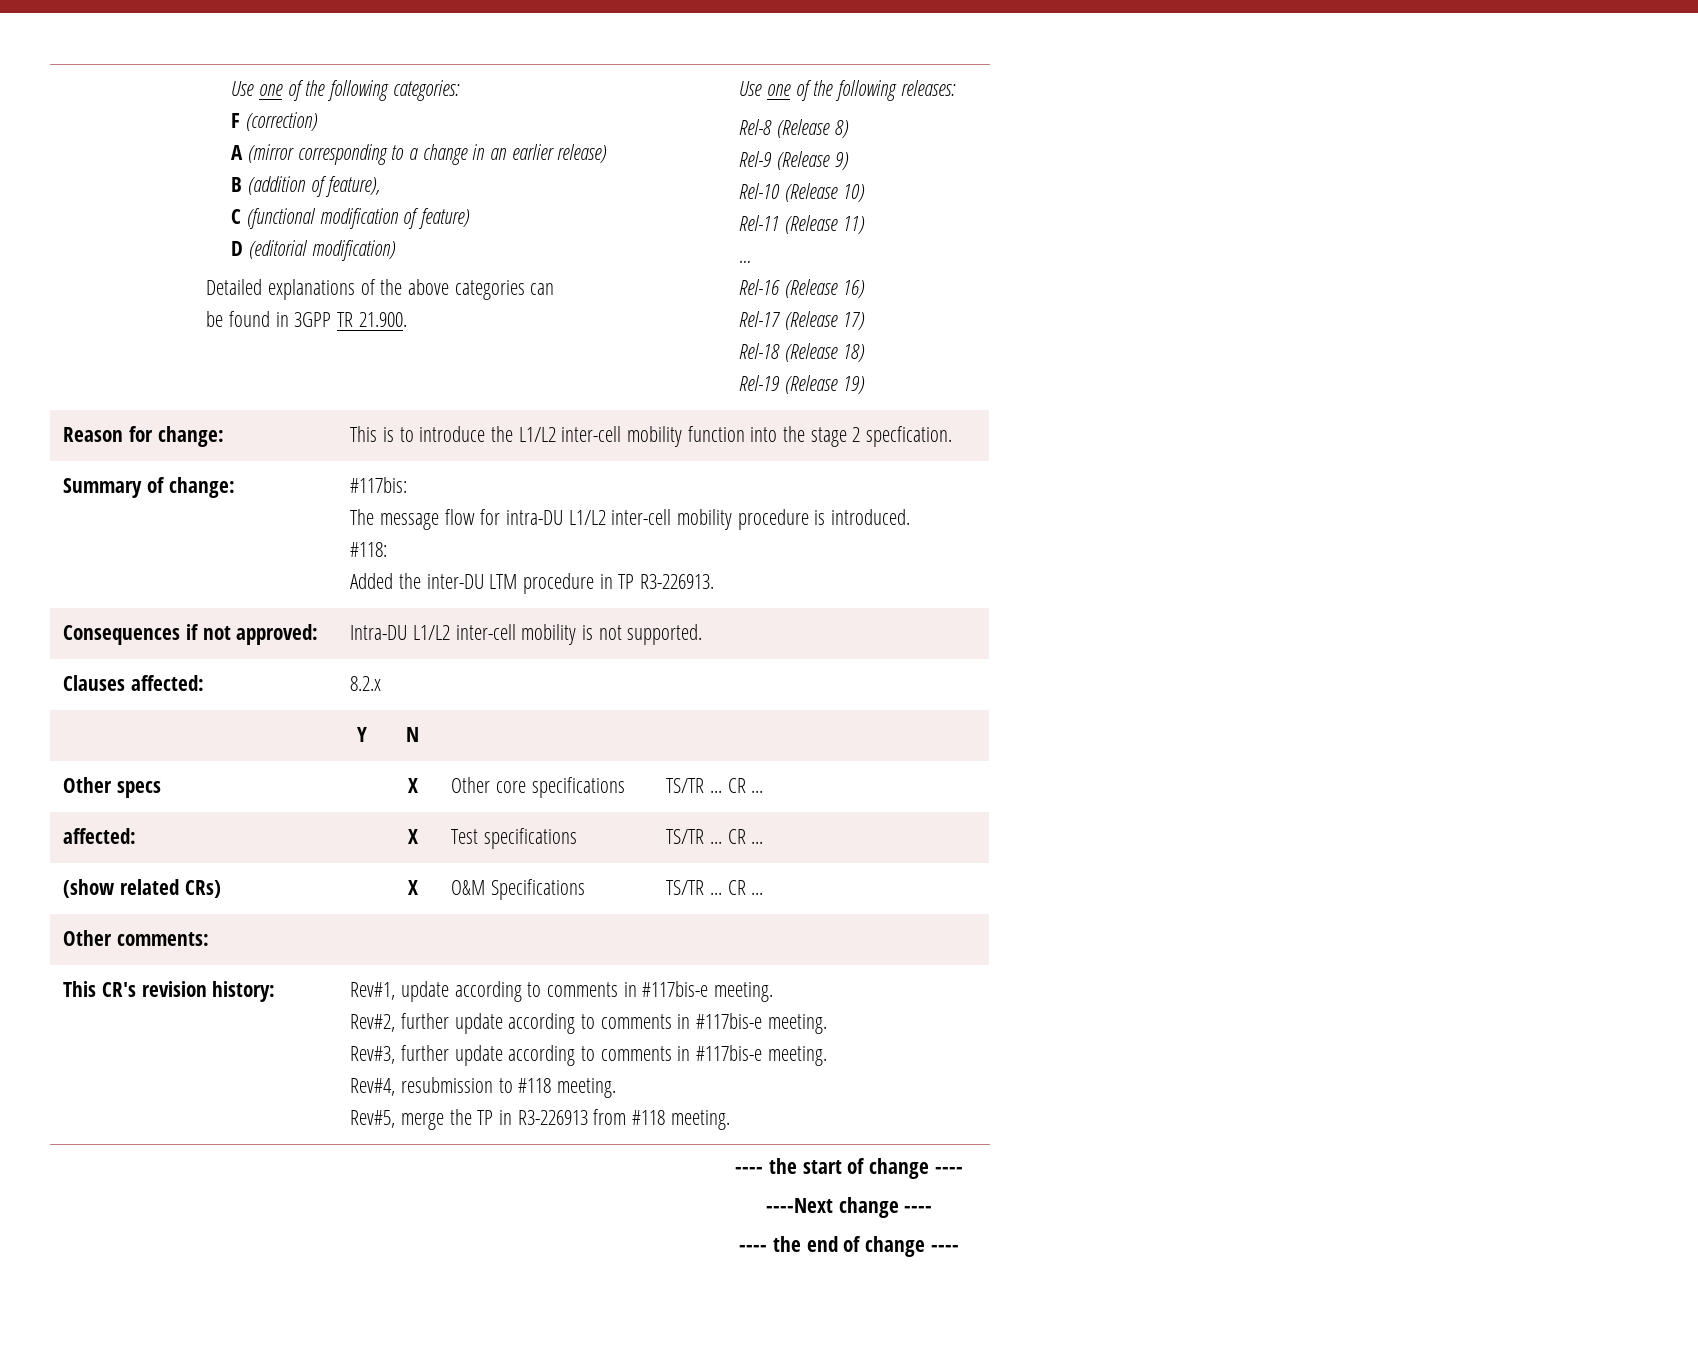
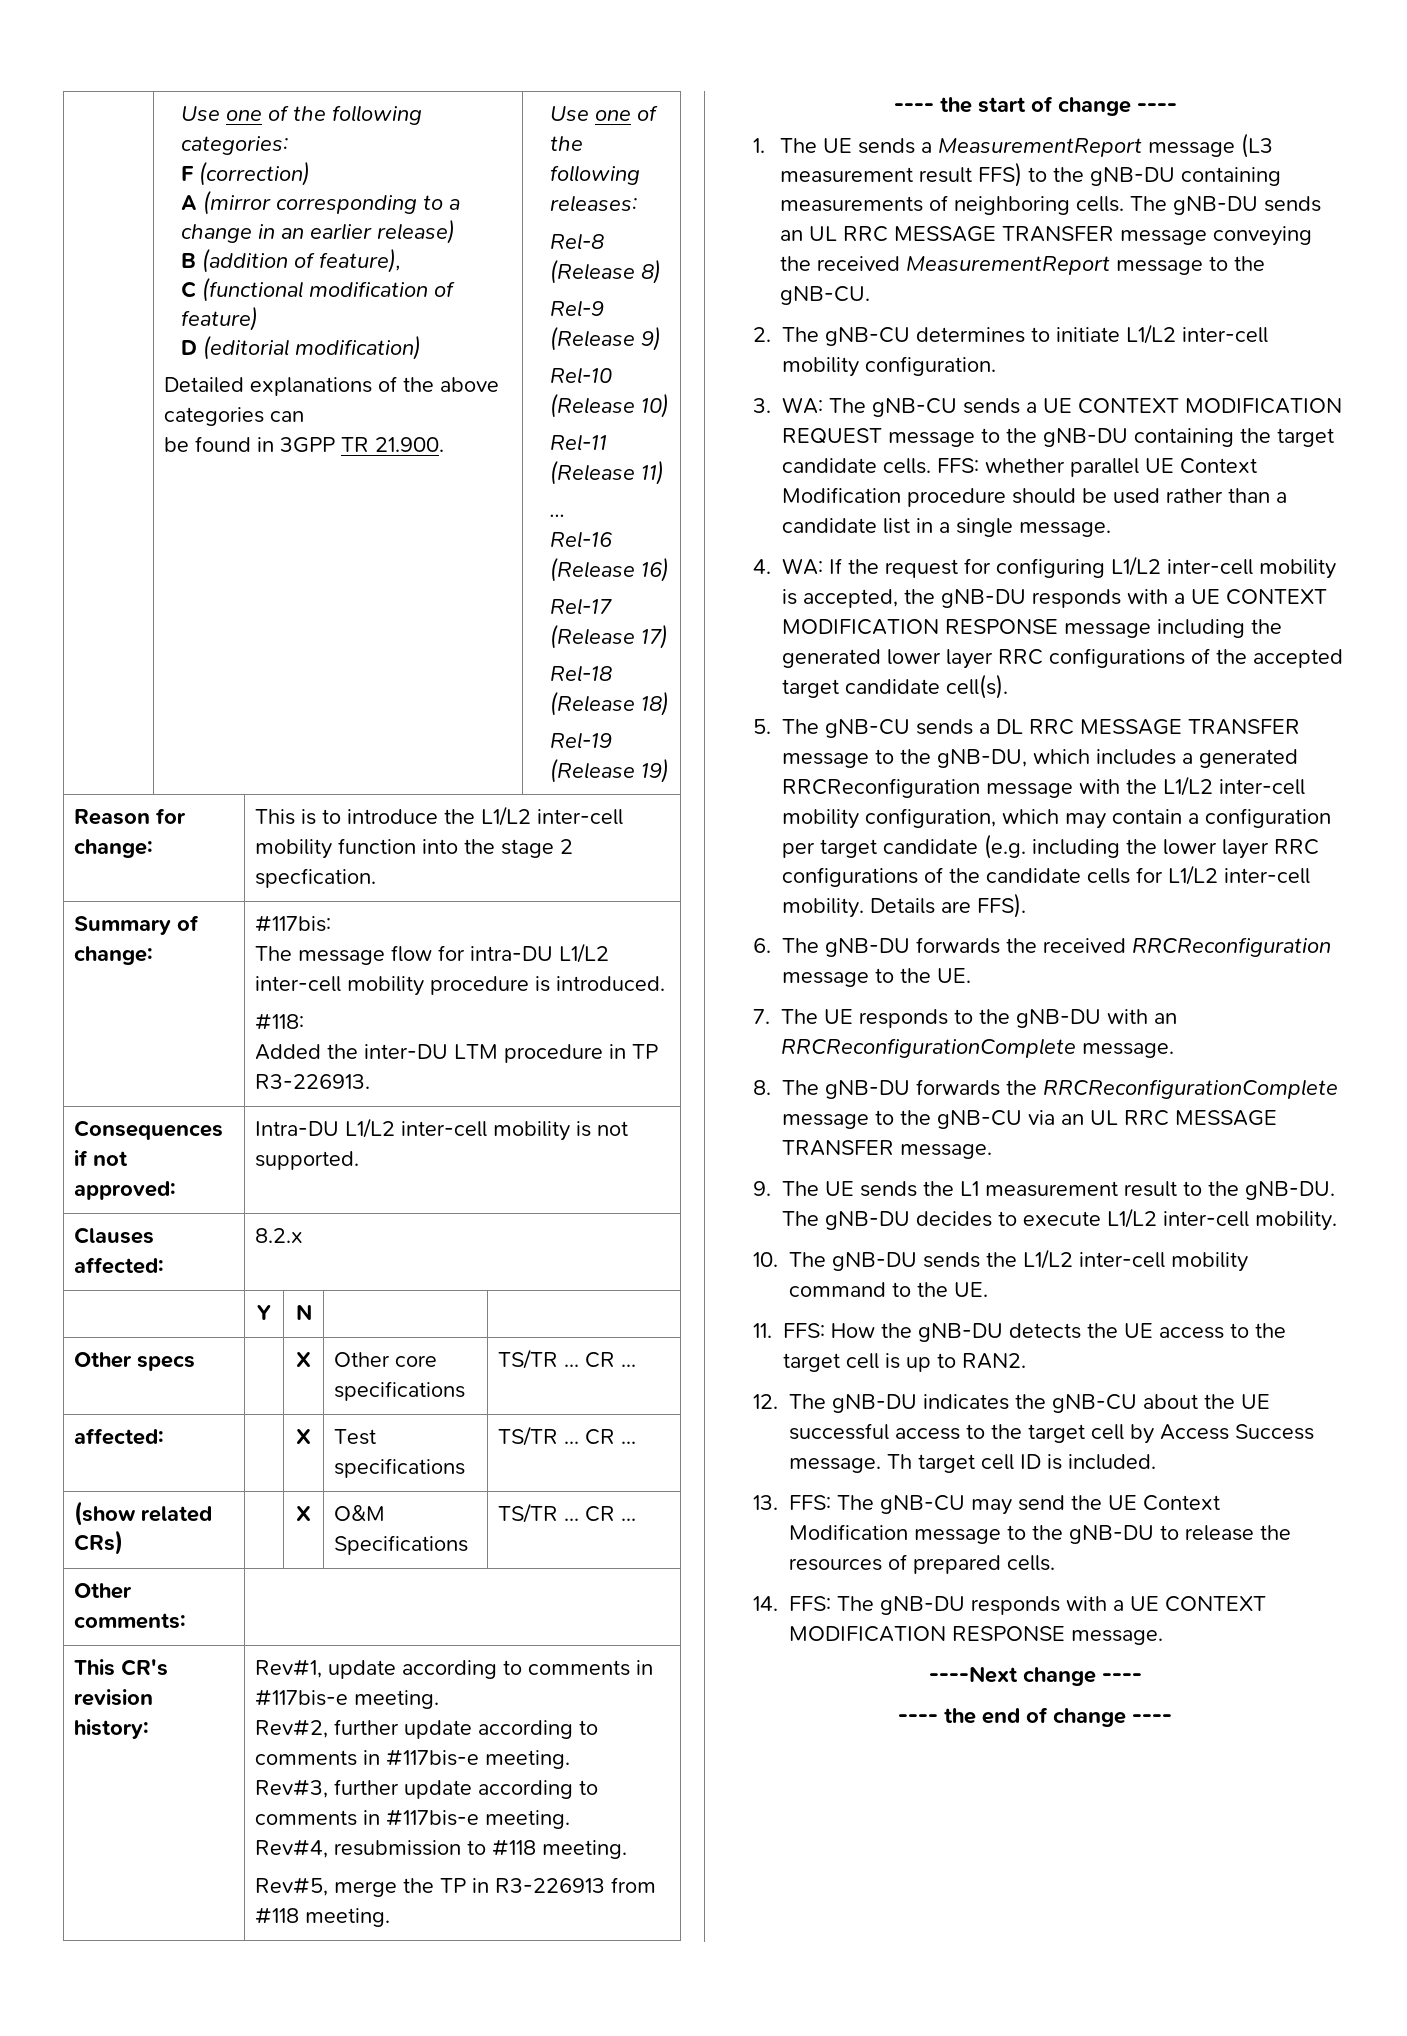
(963, 1170) none -> [753,133,1274,158] [780,162,1282,187] [780,195,1322,215] [780,226,1313,246] [780,256,1266,275] [780,286,871,305] [753,324,1269,346] [782,356,997,377] [753,397,1343,417] [782,428,1335,447] [782,458,1258,477] [782,487,1288,507] [782,518,1112,537] [753,556,1337,579] [782,589,1328,608] [782,619,1283,638] [782,648,1344,669] [782,674,1009,699] [753,719,1301,738] [782,749,1299,768] [782,776,1306,798] [782,808,1332,829] [782,834,1320,859] [782,865,1311,887] [782,893,1027,918] [753,937,1332,957] [782,968,972,987] [753,1009,1178,1028] [781,1038,1175,1058] [753,1079,1339,1099] [782,1110,1278,1129] [782,1140,993,1159] [753,1181,1336,1200] [782,1208,1338,1231] [753,1249,1249,1272] [789,1282,989,1297] [753,1323,1287,1342] [783,1353,1027,1372] [753,1394,1271,1413] [789,1423,1315,1444] [789,1454,1157,1473] [753,1495,1221,1515] [789,1524,1292,1544] [789,1554,1056,1574] [753,1596,1267,1615] [789,1626,1164,1645] // 1. The UE sends a MeasurementReport message (L3 measurement result FFS) to the gNB-DU containing measurements of neighboring cells. The gNB-DU sends an UL RRC MESSAGE TRANSFER message conveying the received MeasurementReport message to the gNB-CU. // 2. The gNB-CU determines to initiate L1/L2 inter-cell mobility configuration. // 3. WA: The gNB-CU sends a UE CONTEXT MODIFICATION REQUEST message to the gNB-DU containing the target candidate cells. FFS: whether parallel UE Context Modification procedure should be used rather than a candidate list in a single message. // 4. WA: If the request for configuring L1/L2 inter-cell mobility is accepted, the gNB-DU responds with a UE CONTEXT MODIFICATION RESPONSE message including the generated lower layer RRC configurations of the accepted target candidate cell(s). // 5. The gNB-CU sends a DL RRC MESSAGE TRANSFER message to the gNB-DU, which includes a generated RRCReconfiguration message with the L1/L2 inter-cell mobility configuration, which may contain a configuration per target candidate (e.g. including the lower layer RRC configurations of the candidate cells for L1/L2 inter-cell mobility. Details are FFS). // 6. The gNB-DU forwards the received RRCReconfiguration message to the UE. // 7. The UE responds to the gNB-DU with an RRCReconfigurationComplete message. // 8. The gNB-DU forwards the RRCReconfigurationComplete message to the gNB-CU via an UL RRC MESSAGE TRANSFER message. // 9. The UE sends the L1 measurement result to the gNB-DU. The gNB-DU decides to execute L1/L2 inter-cell mobility. // 10. The gNB-DU sends the L1/L2 inter-cell mobility command to the UE. // 11. FFS: How the gNB-DU detects the UE access to the target cell is up to RAN2. // 12. The gNB-DU indicates the gNB-CU about the UE successful access to the target cell by Access Success message. Th target cell ID is included. // 13. FFS: The gNB-CU may send the UE Context Modification message to the gNB-DU to release the resources of prepared cells. // 14. FFS: The gNB-DU responds with a UE CONTEXT MODIFICATION RESPONSE message.

